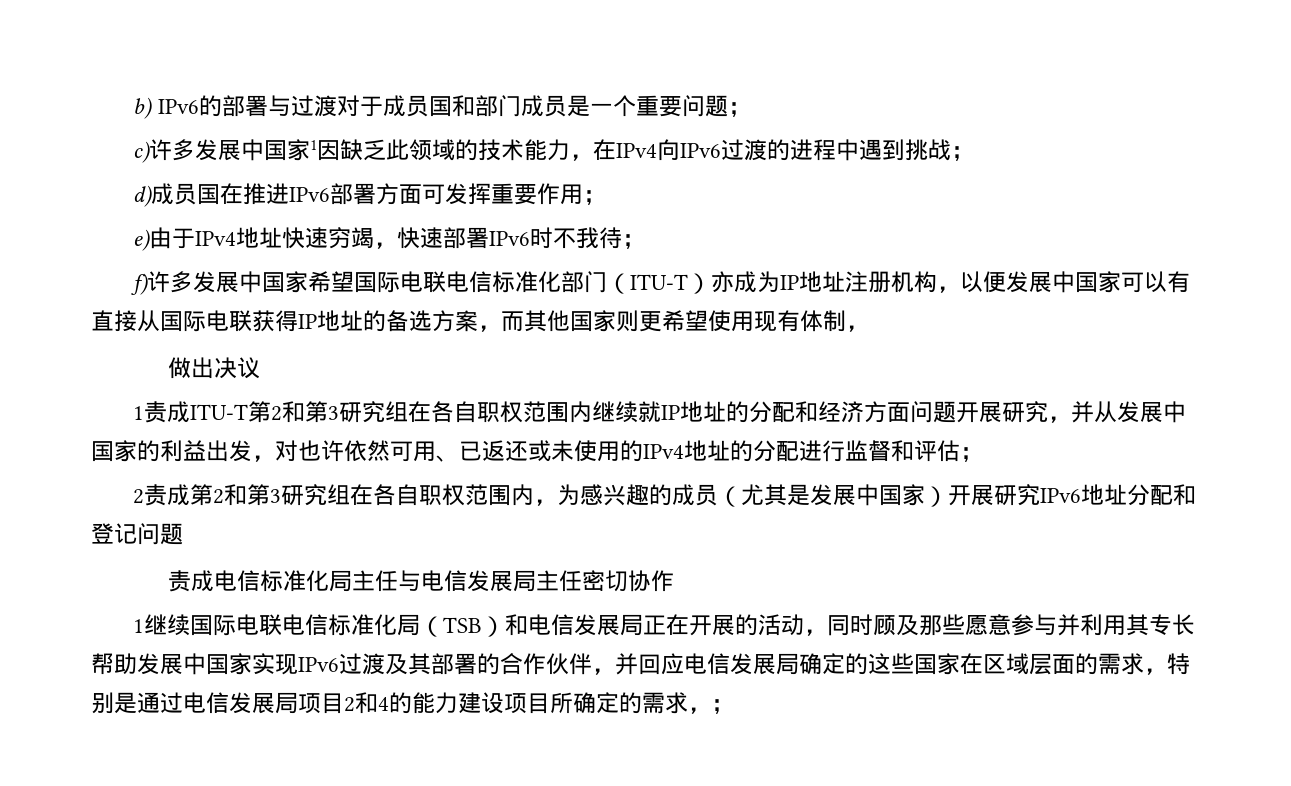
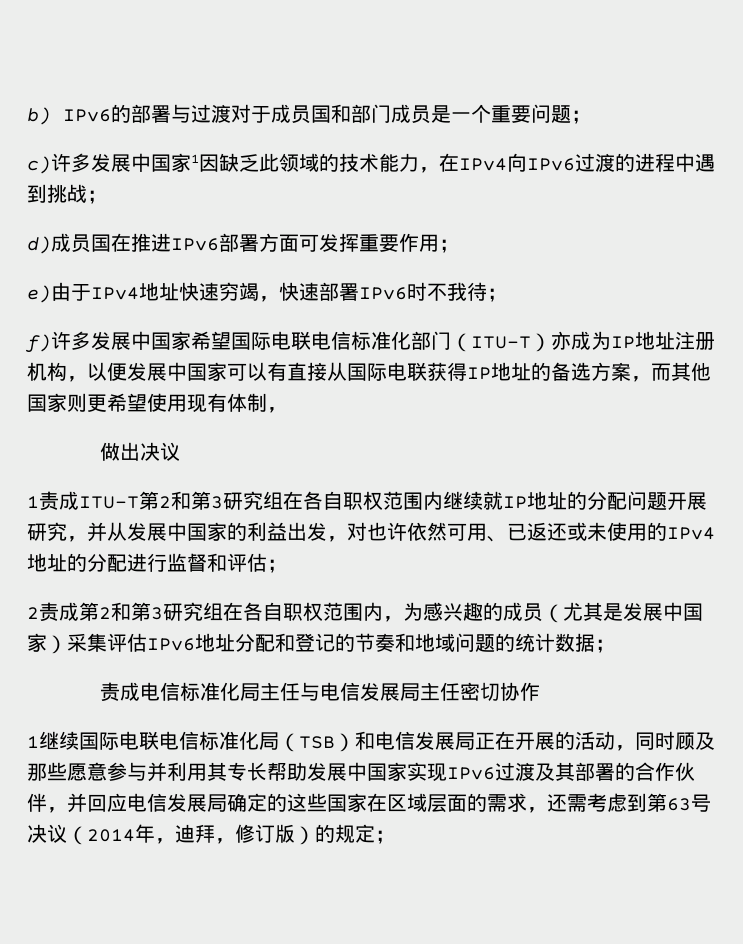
[795,401,911,423] 和经济方面 -> (627, 501) none
[948,484,1041,506] 开展研究 -> [67,633,147,652] 采集评估
[137,523,183,545] 问题 -> [335,633,615,653] 的节奏和地域问题的统计数据；
[1167,653,1190,675] [91,692,711,714] 特别是通过电信发展局项目2和4的能力建设项目所确定的需求， -> [547,793,711,812] [27,824,375,845] 还需考虑到第63号决议（2014年，迪拜，修订版）的规定

